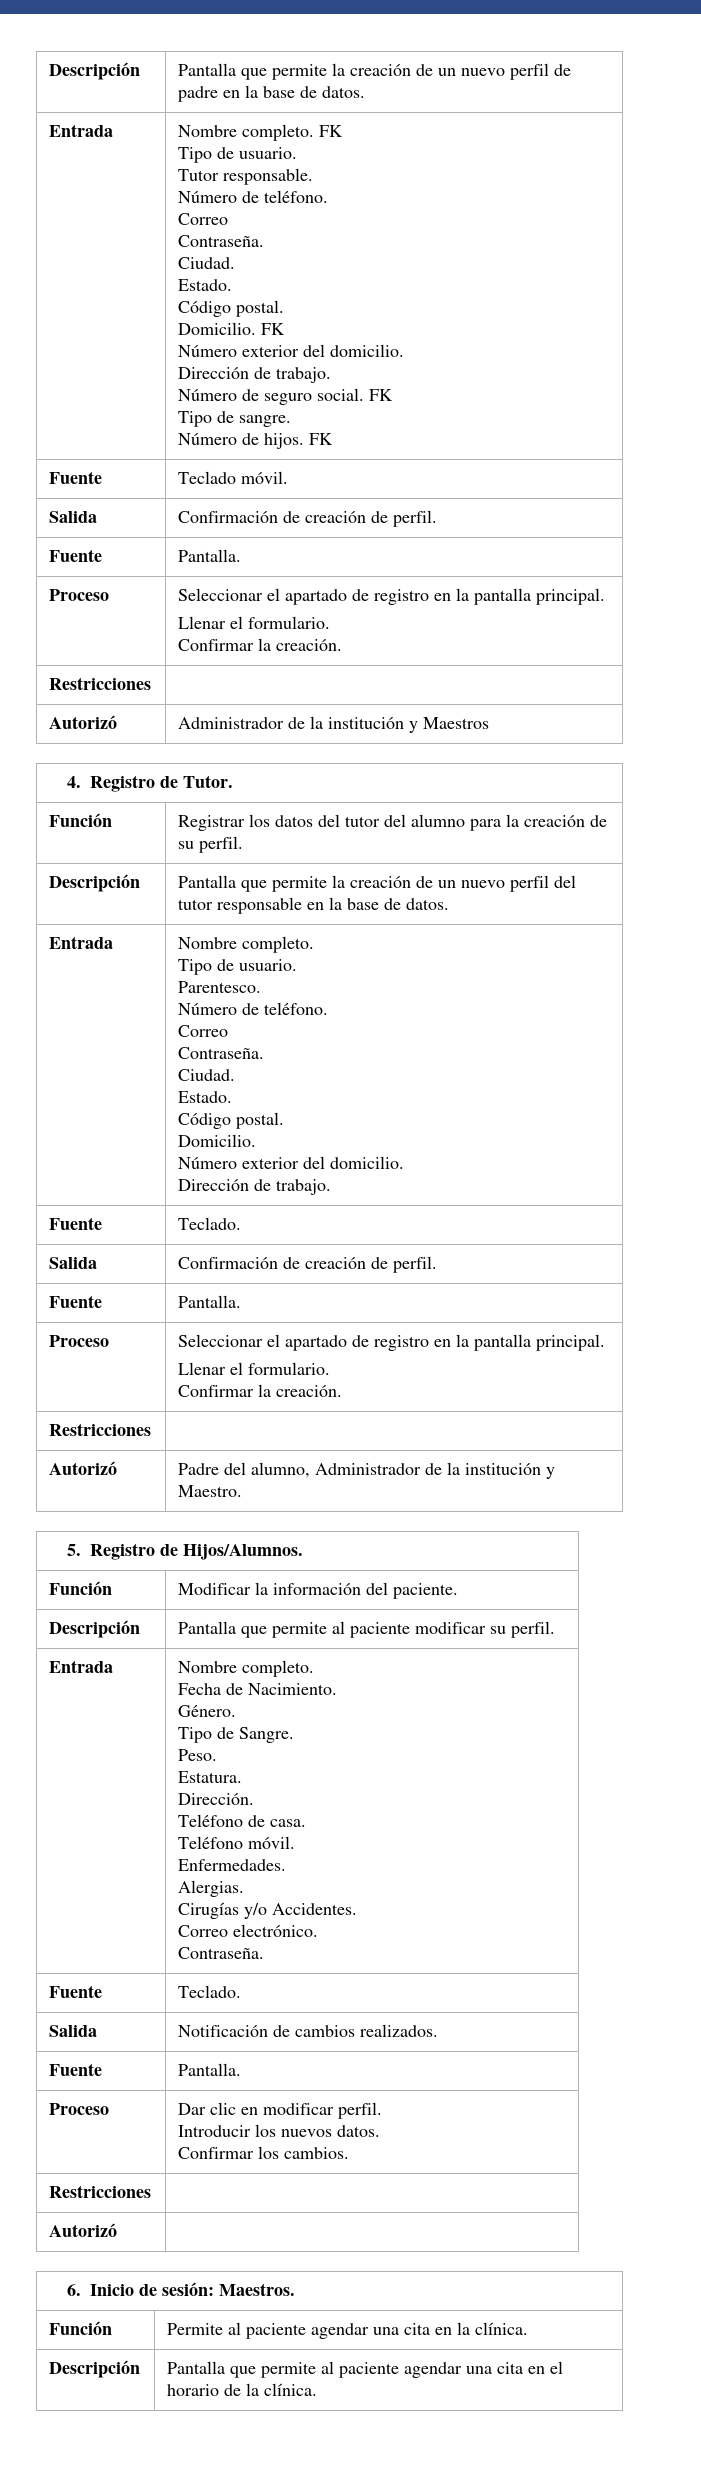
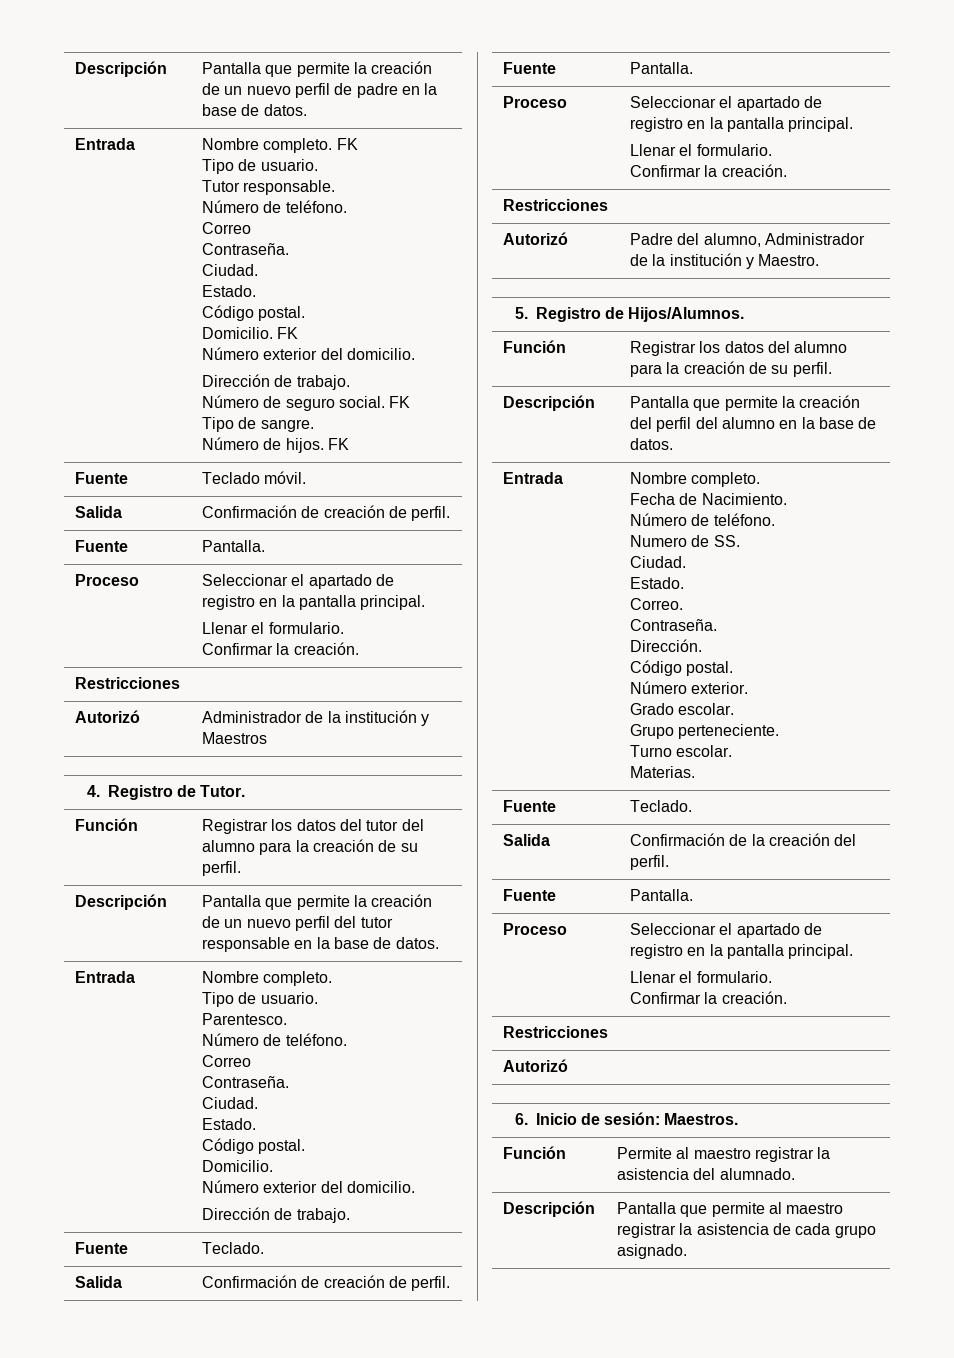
[178,1582,459,1599] [49,1620,141,1638] [178,1621,556,1638] Modificar la información del paciente. // Descripción | Pantalla que permite al paciente modificar su perfil. -> [629,341,848,356] [629,361,832,377] [502,395,595,411] [629,395,861,411] [629,417,877,432] [629,438,673,450] Registrar los datos del alumno para la creación de su perfil. // Descripción | Pantalla que permite la creación del perfil del alumno en la base de datos.
[178,1705,237,1717] [178,1727,295,1743] [178,1749,218,1761] [178,1771,243,1783] [178,1793,255,1805] [178,1814,307,1827] [178,1836,296,1849] [178,1859,287,1871] [178,1880,245,1897] [178,1902,358,1919] [178,1924,319,1937] [178,1947,265,1959] [49,1985,103,1998] [178,1985,242,1998] [49,2025,98,2037] [178,2024,439,2037] [49,2063,103,2076] [178,2063,242,2076] [49,2103,110,2115] [178,2102,383,2119] [178,2124,381,2137] [178,2146,350,2159] Género. // Tipo de Sangre. // Peso. // Estatura. // Dirección. // Teléfono de casa. // Teléfono móvil. // Enfermedades. // Alergias. // Cirugías y/o Accidentes. // Correo electrónico. // Contraseña. // Fuente | Teclado. // Salida | Notificación de cambios realizados. // Fuente | Pantalla. // Proceso | Dar clic en modificar perfil. // Introducir los nuevos datos. // Confirmar los cambios. -> [629,513,775,526] [629,535,740,547] [629,556,686,568] [629,577,684,589] [629,598,683,610] [629,619,717,631] [629,639,702,652] [629,660,734,676] [629,681,749,694] [629,703,735,715] [629,724,780,739] [629,745,733,757] [629,766,695,778] [502,800,556,812] [629,800,692,812] [502,834,550,846] [629,833,857,846] [629,855,669,870] [502,889,556,901] [629,889,693,901] [502,923,567,935] [629,923,822,938] [629,944,854,959] [629,971,772,983] [629,991,787,1004] Número de teléfono. // Numero de SS. // Ciudad. // Estado. // Correo. // Contraseña. // Dirección. // Código postal. // Número exterior. // Grado escolar. // Grupo perteneciente. // Turno escolar. // Materias. // Fuente | Teclado. // Salida | Confirmación de la creación del perfil. // Fuente | Pantalla. // Proceso | Seleccionar el apartado de registro en la pantalla principal. // Llenar el formulario. // Confirmar la creación.
[246,2322,529,2339] [49,2360,141,2378] [167,2361,564,2378] [167,2383,318,2396] paciente agendar una cita en la clínica. // Descripción | Pantalla que permite al paciente agendar una cita en el horario de la clínica. -> [693,1147,831,1162] [616,1168,795,1180] [502,1201,595,1217] [616,1202,844,1217] [616,1223,876,1238] [616,1244,687,1259] maestro registrar la asistencia del alumnado. // Descripción | Pantalla que permite al maestro registrar la asistencia de cada grupo asignado.

